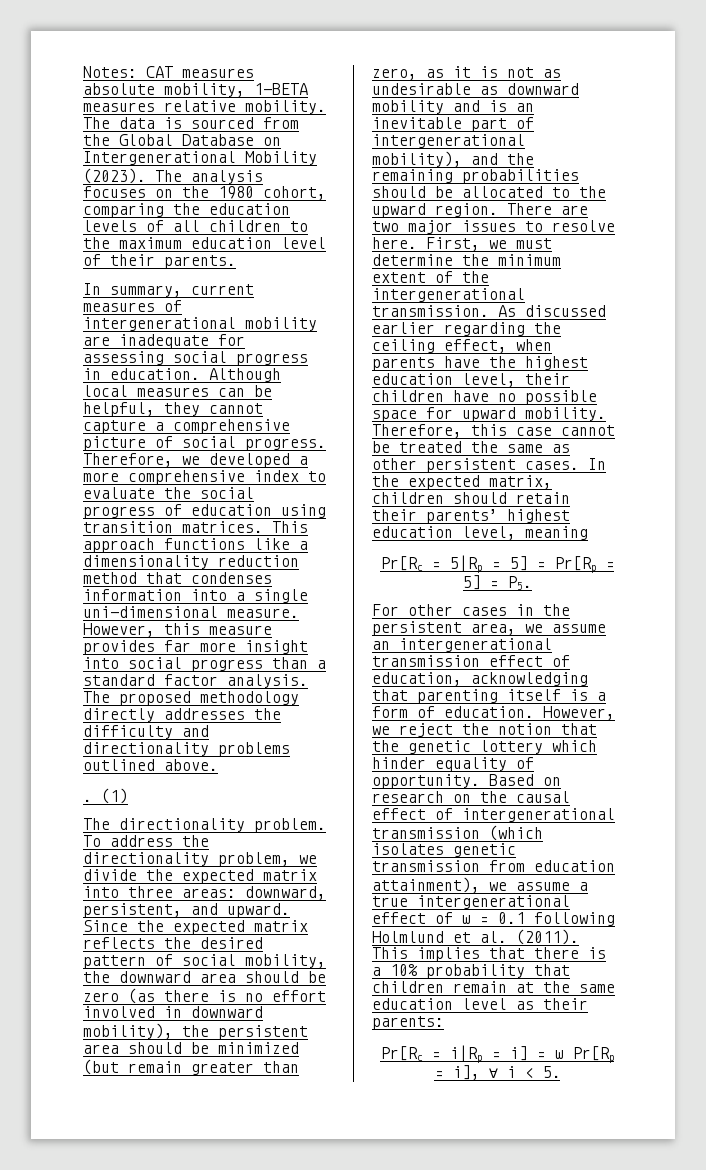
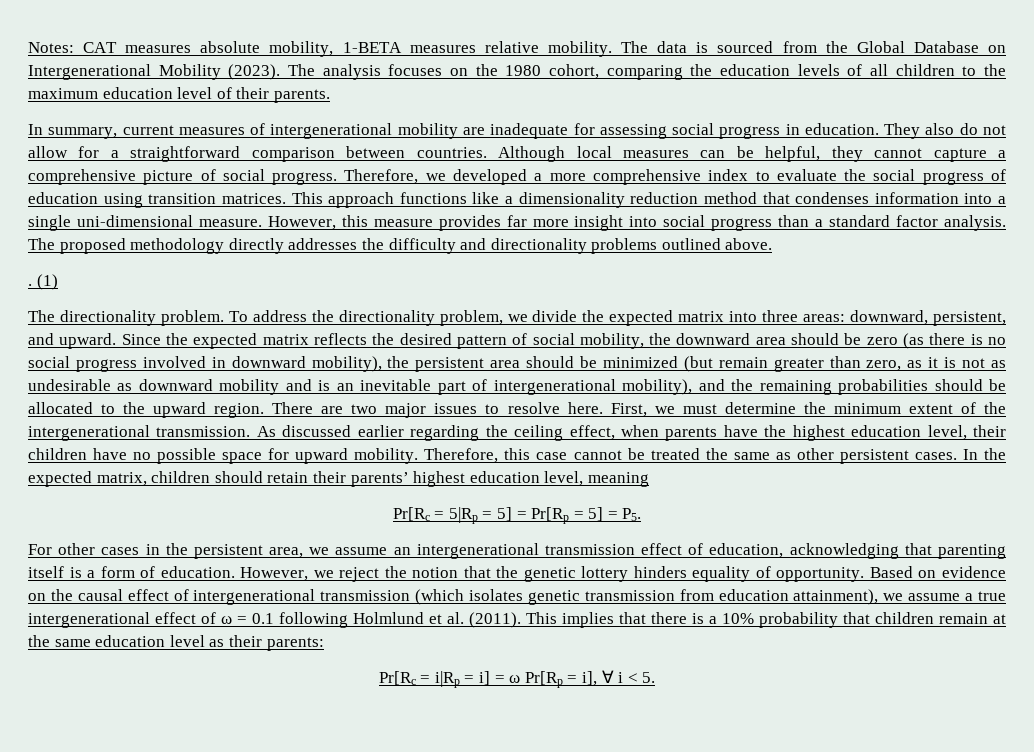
(200, 374) none -> [884,123,1007,139] [28,146,487,162] They also do not allow for a straightforward comparison between countries.
[272,990,326,1002] effort -> [28,356,137,372] social progress
[552,740,597,752] [372,757,426,769] which hinder -> [633,566,687,578] hinders
[372,791,444,803] research -> [941,566,1006,578] evidence

